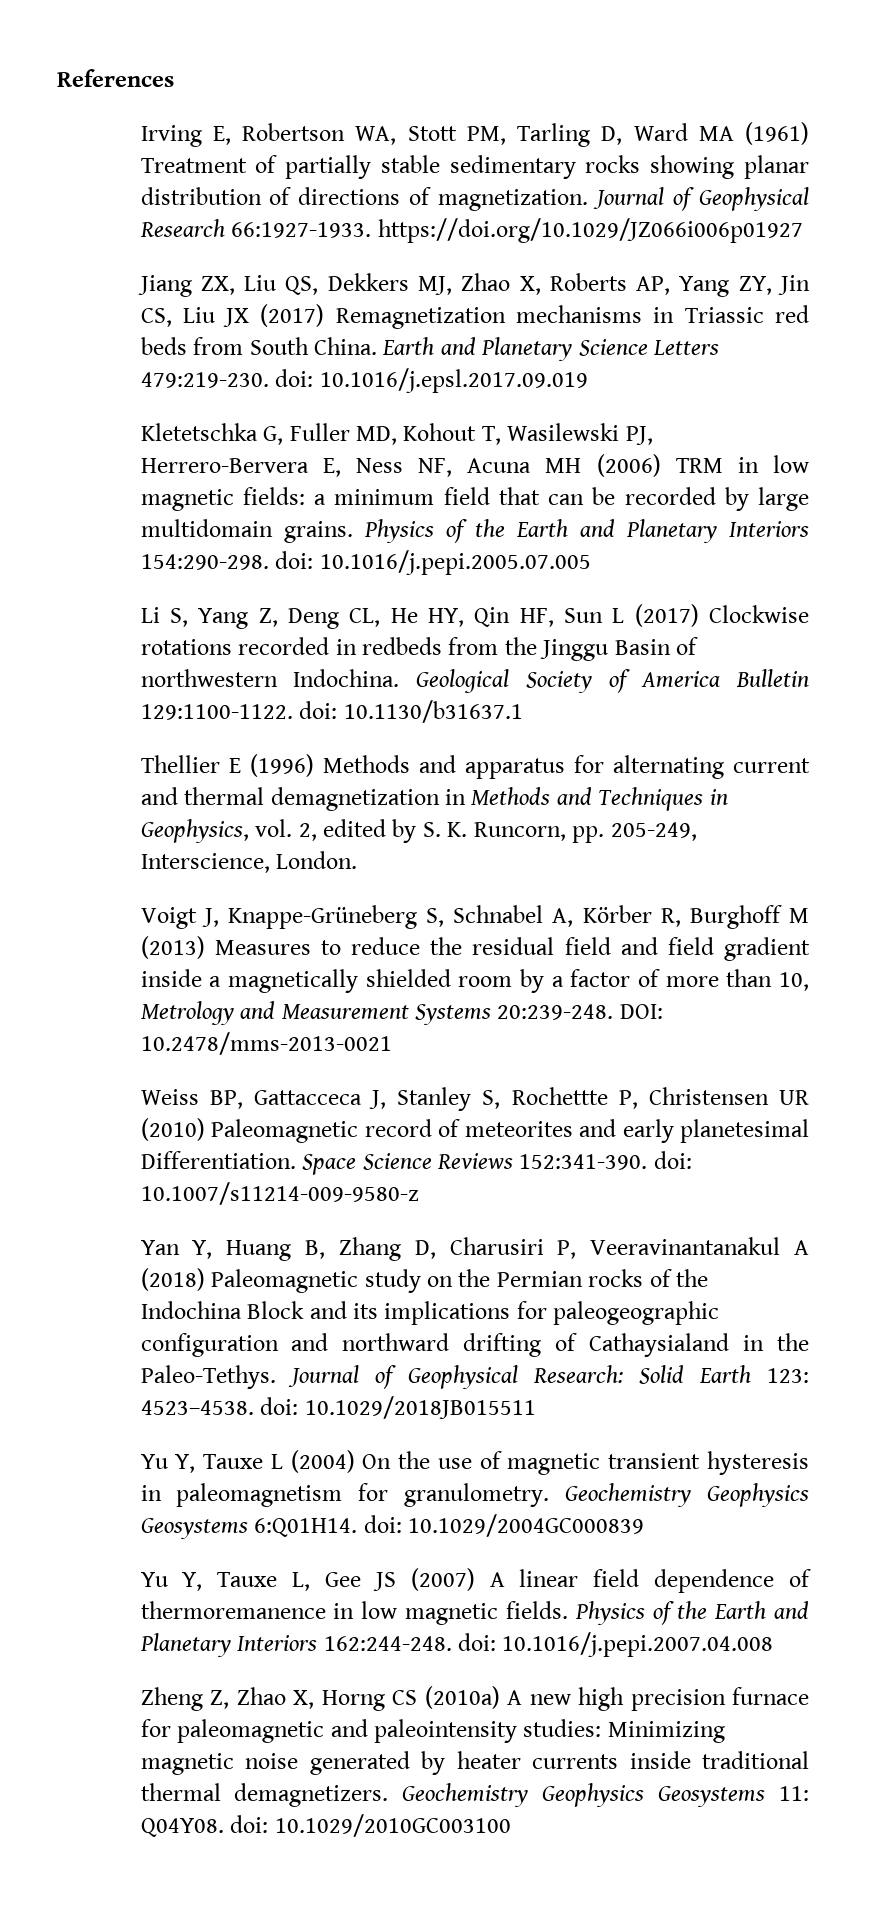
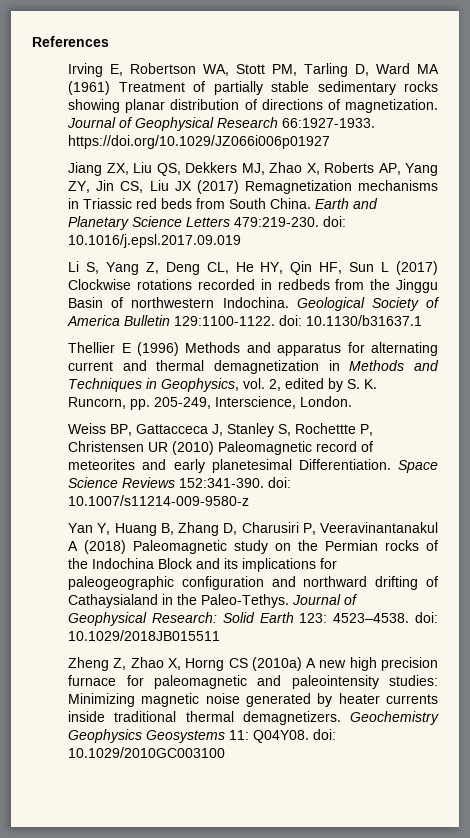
[140,423,653,445] [140,454,809,477] [140,487,809,511] [140,519,809,543] [140,550,591,575] // Kletetschka G, Fuller MD, Kohout T, Wasilewski PJ, Herrero-Bervera E, Ness NF, Acuna MH (2006) TRM in low magnetic fields: a minimum field that can be recorded by large multidomain grains. Physics of the Earth and Planetary Interiors 154:290-298. doi: 10.1016/j.pepi.2005.07.005 -> (242, 241) none
[140,905,809,929] [140,936,810,961] [140,969,809,993] [140,1001,663,1025] [140,1032,392,1055] // Voigt J, Knappe-Grüneberg S, Schnabel A, Körber R, Burghoff M (2013) Measures to reduce the residual field and field gradient inside a magnetically shielded room by a factor of more than 10, Metrology and Measurement Systems 20:239-248. DOI: 10.2478/mms-2013-0021 -> (353, 401) none
[140,1450,809,1475] [140,1483,810,1507] [140,1514,645,1539] [140,1568,811,1593] [140,1601,809,1625] [139,1632,774,1657] // Yu Y, Tauxe L (2004) On the use of magnetic transient hysteresis in paleomagnetism for granulometry. Geochemistry Geophysics Geosystems 6:Q01H14. doi: 10.1029/2004GC000839 // Yu Y, Tauxe L, Gee JS (2007) A linear field dependence of thermoremanence in low magnetic fields. Physics of the Earth and Planetary Interiors 162:244-248. doi: 10.1016/j.pepi.2007.04.008 -> (221, 635) none

